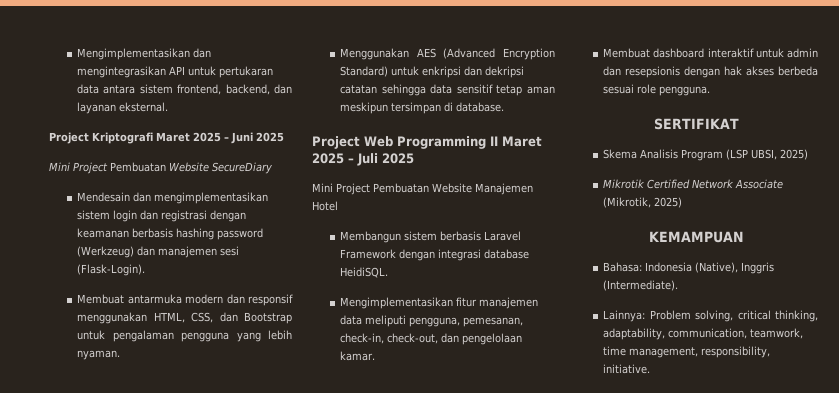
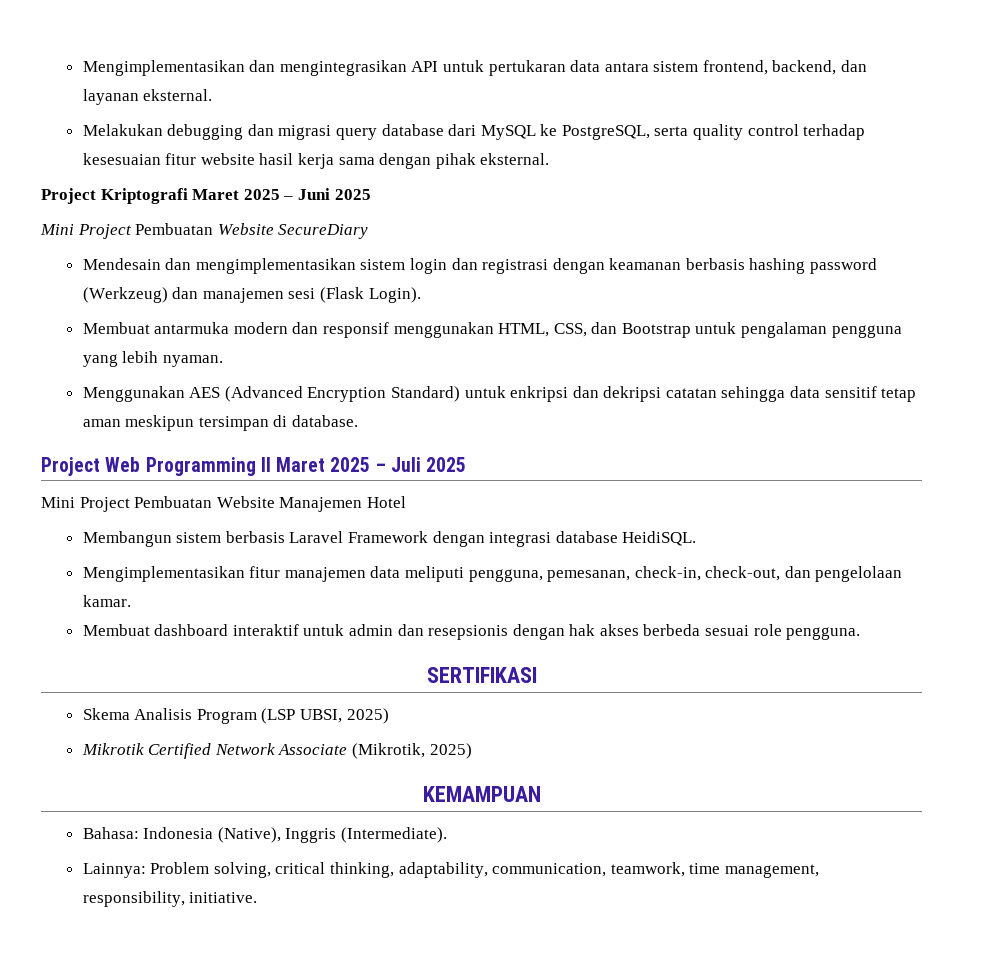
(169, 107) none -> [82,124,866,140] [82,153,550,169] // Melakukan debugging dan migrasi query database dari MySQL ke PostgreSQL, serta quality control terhadap kesesuaian fitur website hasil kerja sama dengan pihak eksternal.
[77,264,146,276] (Flask-Login). -> [319,287,421,303] (Flask Login).
[654,118,740,130] SERTIFIKAT -> [426,667,537,683] SERTIFIKASI

